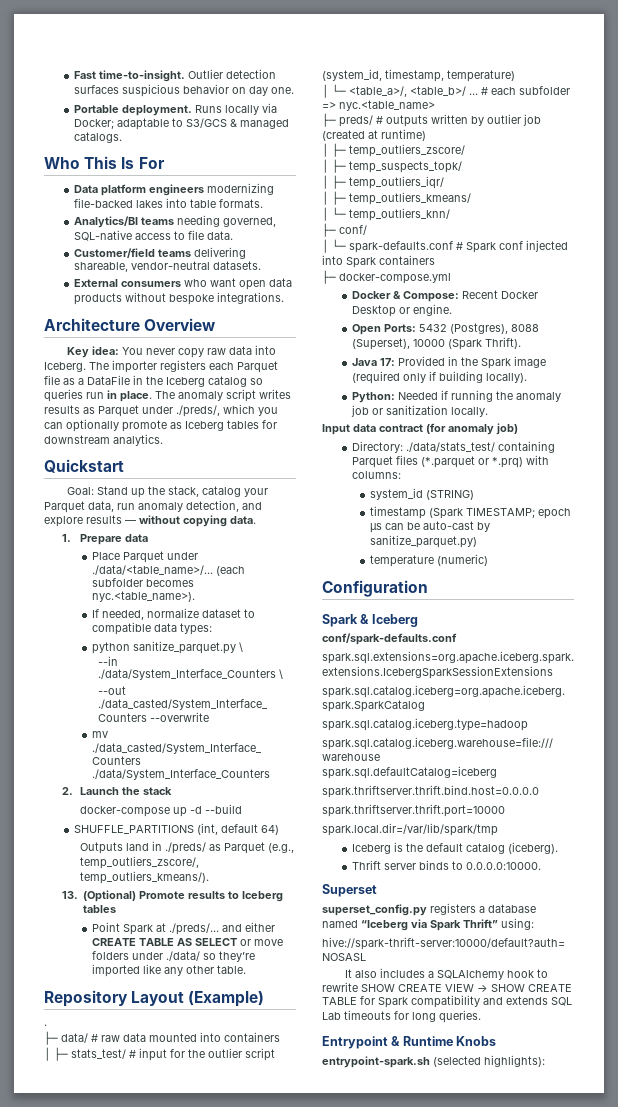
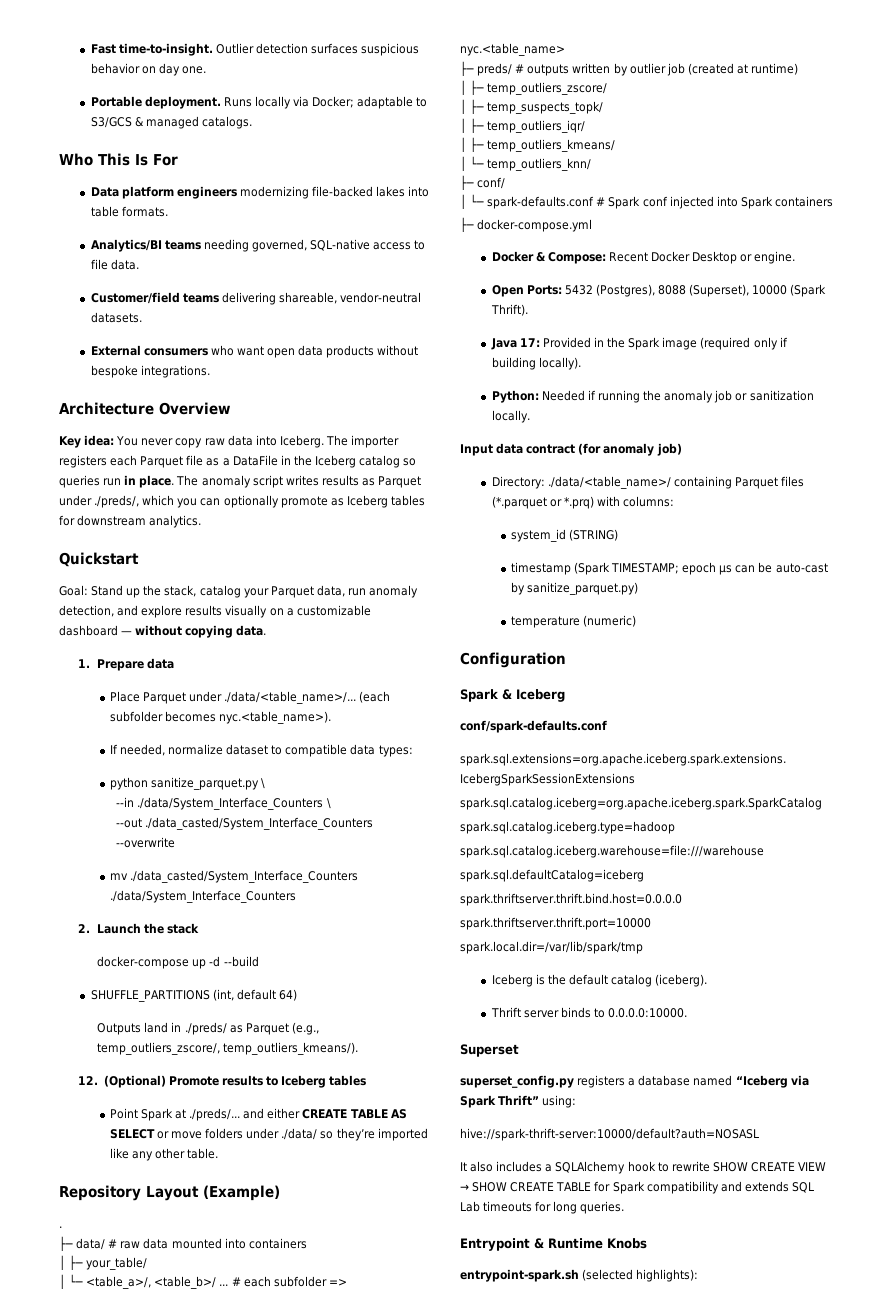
(122, 519) none -> [225,605,371,618] [59,625,118,636] visually on a customizable dashboard
[61,891,78,899] 13. -> [78,1076,99,1085] 12.
[71,1048,275,1061] [322,69,515,82] stats_test/ # input for the outlier script (system_id, timestamp, temperature) -> [86,1257,148,1270] your_table/
[406,442,496,452] ./data/stats_test/ -> [547,476,671,489] ./data/<table_name>/

